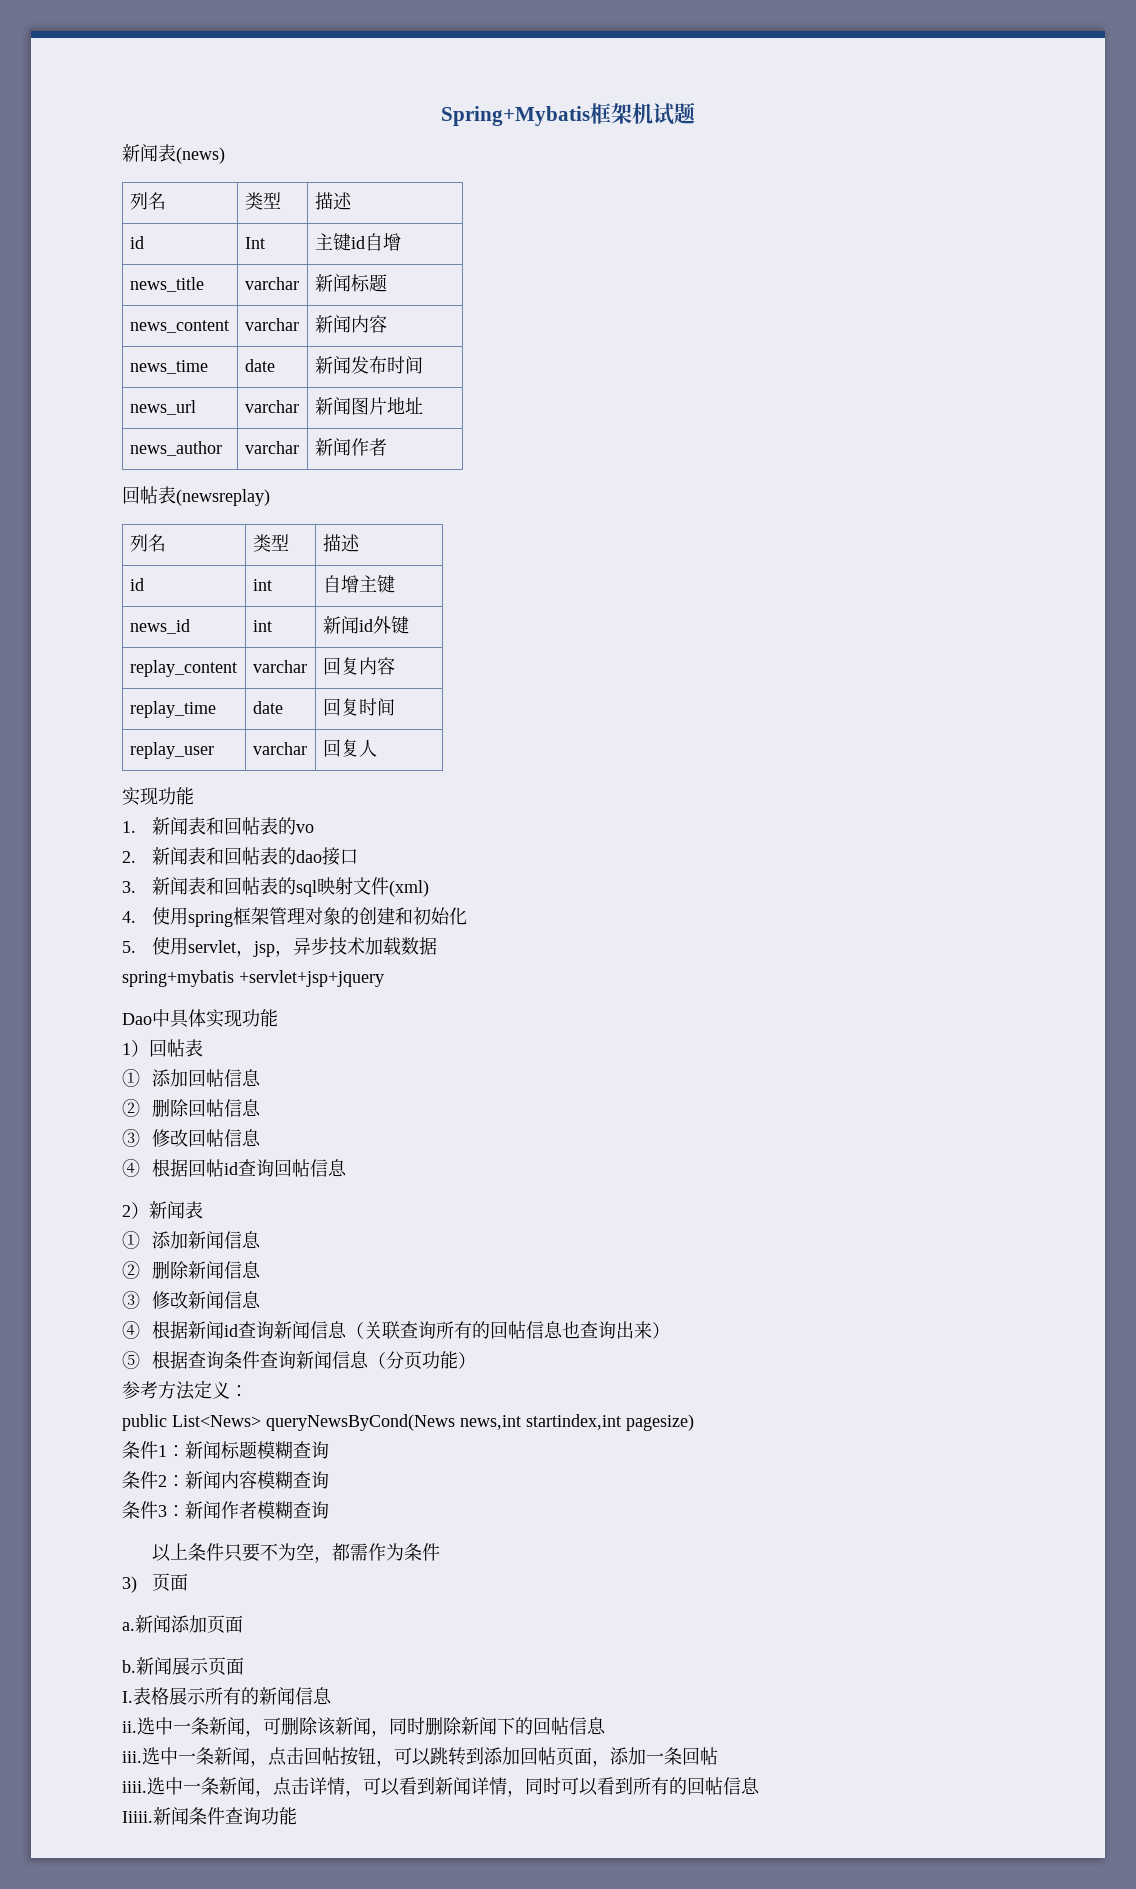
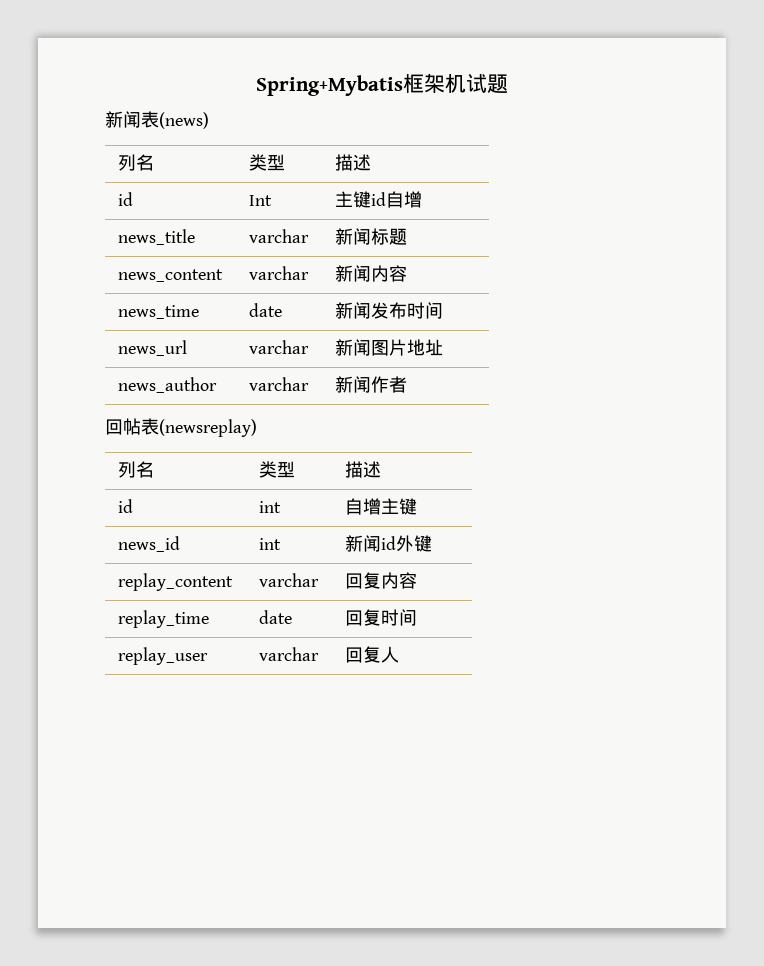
[122,787,194,806] [122,817,315,835] [122,847,359,866] [122,877,430,897] [122,907,468,927] [122,937,438,957] [122,970,384,987] [122,1009,278,1028] [122,1039,203,1057] [122,1069,262,1087] [122,1099,262,1117] [122,1129,262,1147] [122,1159,348,1177] [122,1201,203,1219] [122,1231,262,1249] [122,1261,262,1279] [122,1291,262,1309] [122,1321,671,1339] [122,1351,477,1370] [122,1380,248,1400] [122,1414,694,1431] [122,1441,329,1459] [122,1471,329,1489] [122,1501,329,1519] [152,1543,441,1563] [122,1573,189,1593] [122,1615,243,1634] [122,1657,244,1676] [122,1687,332,1705] [122,1717,606,1737] [122,1747,718,1767] [122,1777,760,1797] [122,1807,297,1825] // 实现功能 // 1.新闻表和回帖表的vo // 2.新闻表和回帖表的dao接口 // 3.新闻表和回帖表的sql映射文件(xml) // 4.使用spring框架管理对象的创建和初始化 // 5.使用servlet，jsp，异步技术加载数据 // spring+mybatis +servlet+jsp+jquery // Dao中具体实现功能 // 1）回帖表 // ①添加回帖信息 // ②删除回帖信息 // ③修改回帖信息 // ④根据回帖id查询回帖信息 // 2）新闻表 // ①添加新闻信息 // ②删除新闻信息 // ③修改新闻信息 // ④根据新闻id查询新闻信息（关联查询所有的回帖信息也查询出来） // ⑤根据查询条件查询新闻信息（分页功能） // 参考方法定义： // public List<News> queryNewsByCond(News news,int startindex,int pagesize) // 条件1：新闻标题模糊查询 // 条件2：新闻内容模糊查询 // 条件3：新闻作者模糊查询 // 以上条件只要不为空，都需作为条件 // 3)页面 // a.新闻添加页面 // b.新闻展示页面 // I.表格展示所有的新闻信息 // ii.选中一条新闻，可删除该新闻，同时删除新闻下的回帖信息 // iii.选中一条新闻，点击回帖按钮，可以跳转到添加回帖页面，添加一条回帖 // iiii.选中一条新闻，点击详情，可以看到新闻详情，同时可以看到所有的回帖信息 // Iiiii.新闻条件查询功能 -> (400, 654) none

